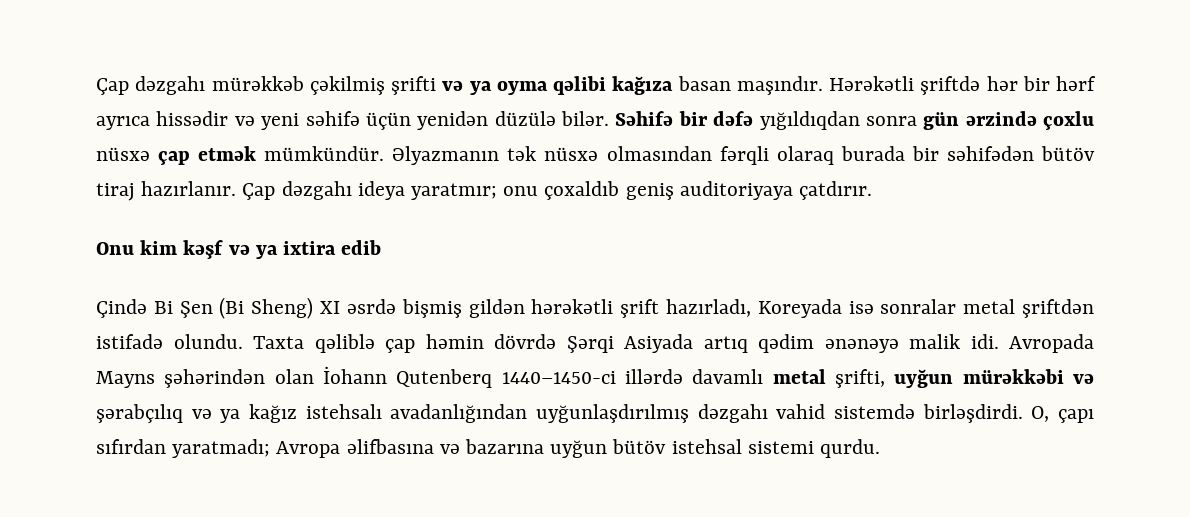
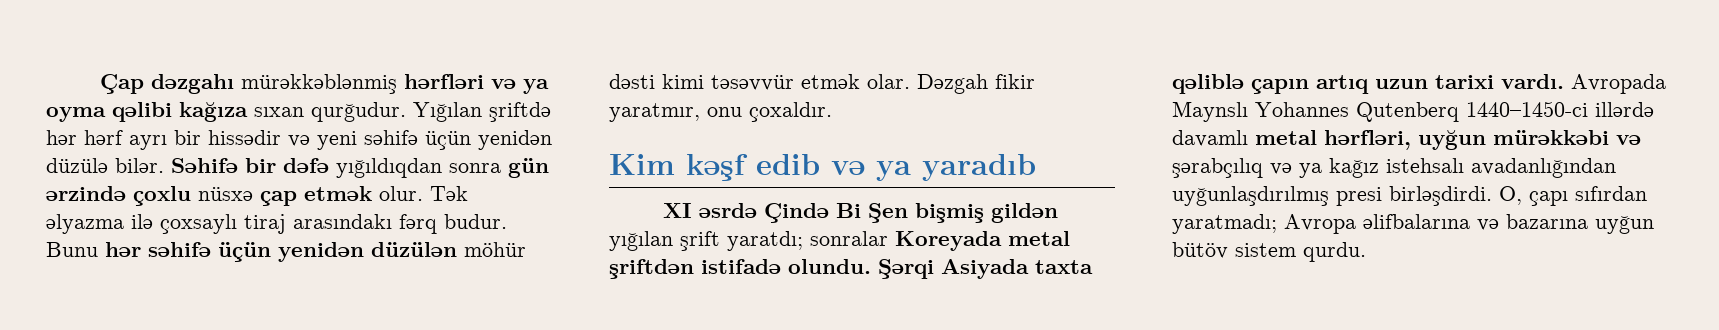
[96,76,436,95] Çap dəzgahı mürəkkəb çəkilmiş şrifti -> [99,74,484,94] Çap dəzgahı mürəkkəblənmiş hərfləri
[677,76,1096,95] [96,116,150,130] basan maşındır. Hərəkətli şriftdə hər bir hərf ayrıca -> [254,102,551,122] [46,130,201,150] sıxan qurğudur. Yığılan şriftdə hər hərf ayrı bir
[264,146,1096,165] [96,181,873,201] [96,240,382,259] [96,297,1094,319] [96,334,1094,353] [96,366,387,388] mümkündür. Əlyazmanın tək nüsxə olmasından fərqli olaraq burada bir səhifədən bütöv tiraj hazırlanır. Çap dəzgahı ideya yaratmır; onu çoxaldıb geniş auditoriyaya çatdırır. // Onu kim kəşf və ya ixtira edib // Çində Bi Şen (Bi Sheng) XI əsrdə bişmiş gildən hərəkətli şrift hazırladı, Koreyada isə sonralar metal şriftdən istifadə olundu. Taxta qəliblə çap həmin dövrdə Şərqi Asiyada artıq qədim ənənəyə malik idi. Avropada Mayns şəhərindən olan İohann -> [379,186,468,201] [46,214,507,234] [46,242,526,262] [609,74,1035,94] [609,102,832,122] [609,154,1036,181] [662,203,1058,223] [609,231,1070,251] [609,259,1093,279] [1172,74,1666,94] [1172,101,1349,122] olur. Tək əlyazma ilə çoxsaylı tiraj arasındakı fərq budur. Bunu hər səhifə üçün yenidən düzülən möhür dəsti kimi təsəvvür etmək olar. Dəzgah fikir yaratmır, onu çoxaldır. // Kim kəşf edib və ya yaradıb // XI əsrdə Çində Bi Şen bişmiş gildən yığılan şrift yaratdı; sonralar Koreyada metal şriftdən istifadə olundu. Şərqi Asiyada taxta qəliblə çapın artıq uzun tarixi vardı. Avropada Maynslı Yohannes
[835,369,885,388] şrifti, -> [1324,130,1411,150] hərfləri,
[697,404,915,423] dəzgahı vahid sistemdə -> [1336,187,1382,206] presi
[346,439,434,454] əlifbasına -> [1363,214,1470,229] əlifbalarına
[671,439,814,454] istehsal sistemi -> [1235,243,1296,257] sistem

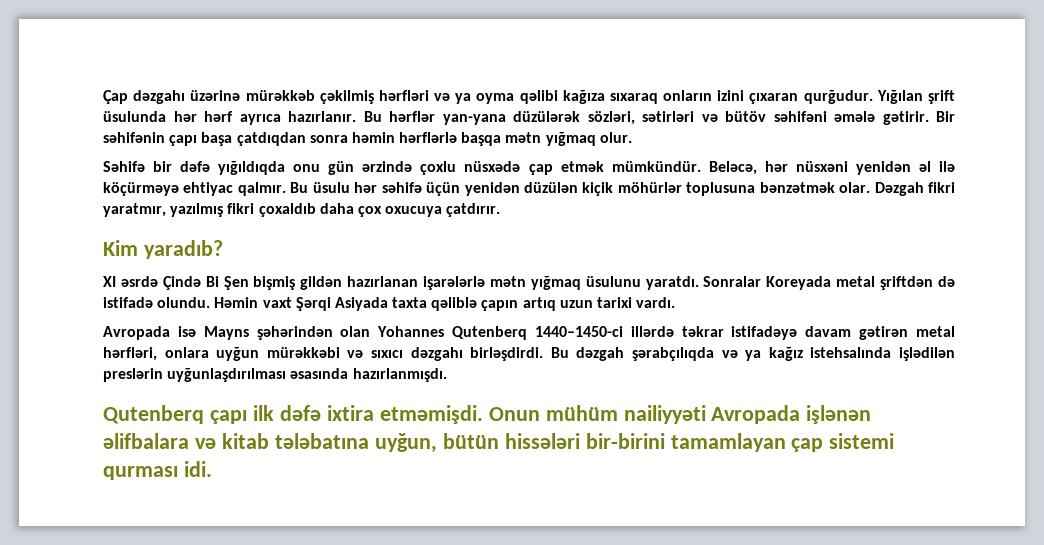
[240,74,397,94] mürəkkəblənmiş -> [190,90,374,104] üzərinə mürəkkəb çəkilmiş
[254,102,551,122] [46,130,552,150] [46,158,164,173] sıxan qurğudur. Yığılan şriftdə hər hərf ayrı bir hissədir və yeni səhifə üçün yenidən düzülə bilər. -> [609,90,955,104] [103,111,955,125] [103,132,632,146] sıxaraq onların izini çıxaran qurğudur. Yığılan şrift üsulunda hər hərf ayrıca hazırlanır. Bu hərflər yan-yana düzülərək sözləri, sətirləri və bütöv səhifəni əmələ gətirir. Bir səhifənin çapı başa çatdıqdan sonra həmin hərflərlə başqa mətn yığmaq olur. //
[336,158,501,178] yığıldıqdan sonra -> [218,161,321,175] yığıldıqda onu
[198,187,253,201] nüsxə -> [464,161,521,172] nüsxədə
[379,186,468,201] [46,214,507,234] [46,242,98,257] olur. Tək əlyazma ilə çoxsaylı tiraj arasındakı fərq budur. Bunu -> [611,161,955,175] [103,182,350,196] mümkündür. Beləcə, hər nüsxəni yenidən əl ilə köçürməyə ehtiyac qalmır. Bu üsulu
[464,242,526,257] [609,74,1035,94] [609,102,832,122] [609,154,1036,181] möhür dəsti kimi təsəvvür etmək olar. Dəzgah fikir yaratmır, onu çoxaldır. // Kim kəşf edib və ya yaradıb -> [582,182,955,196] [103,203,501,217] [103,240,223,259] kiçik möhürlər toplusuna bənzətmək olar. Dəzgah fikri yaratmır, yazılmış fikri çoxaldıb daha çox oxucuya çatdırır. // Kim yaradıb?
[609,231,888,251] yığılan şrift yaratdı; sonralar -> [347,276,762,290] hazırlanan işarələrlə mətn yığmaq üsulunu yaratdı. Sonralar
(694, 269) none -> [938,276,955,287] də
(871, 266) none -> [214,297,292,308] Həmin vaxt
[1571,74,1666,94] [1172,101,1654,122] [1172,130,1248,147] Avropada Maynslı Yohannes Qutenberq 1440–1450-ci illərdə davamlı -> [103,326,909,340] // Avropada isə Mayns şəhərindən olan Yohannes Qutenberq 1440–1450-ci illərdə təkrar istifadəyə davam gətirən
(1411, 140) none -> [164,347,209,358] onlara
[1172,158,1616,178] [1172,186,1647,206] [1172,214,1654,234] [1172,242,1366,262] şərabçılıq və ya kağız istehsalı avadanlığından uyğunlaşdırılmış presi birləşdirdi. O, çapı sıfırdan yaratmadı; Avropa əlifbalarına və bazarına uyğun bütöv sistem qurdu. -> [371,347,956,361] [103,368,447,382] [103,405,872,424] [103,433,895,453] [103,461,212,480] sıxıcı dəzgahı birləşdirdi. Bu dəzgah şərabçılıqda və ya kağız istehsalında işlədilən preslərin uyğunlaşdırılması əsasında hazırlanmışdı. // Qutenberq çapı ilk dəfə ixtira etməmişdi. Onun mühüm nailiyyəti Avropada işlənən əlifbalara və kitab tələbatına uyğun, bütün hissələri bir-birini tamamlayan çap sistemi qurması idi.

